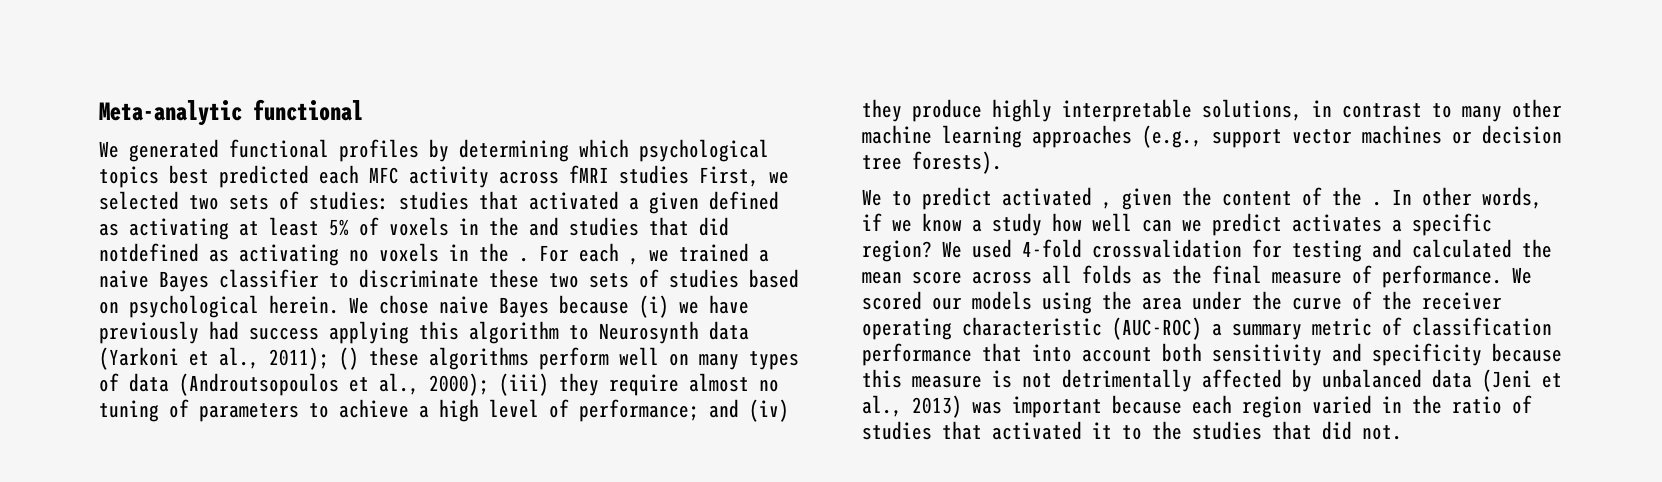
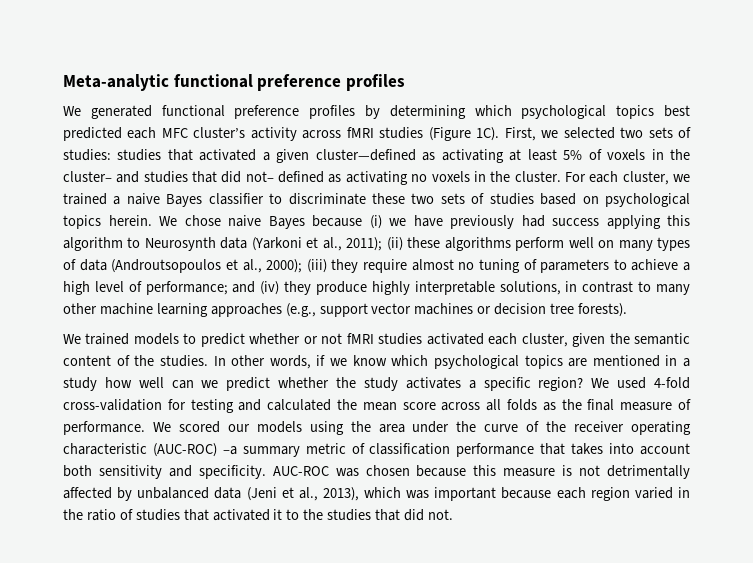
(363, 110) none -> [257,74,405,91] preference profiles
(329, 148) none -> [234,105,300,119] preference
(399, 175) none -> [193,127,246,138] cluster’s
(689, 174) none -> [428,127,500,141] (Figure 1C).
[709,191,779,210] defined -> [315,149,416,161] cluster—defined
(519, 226) none -> [63,171,112,182] cluster–
[99,243,199,262] notdefined -> [245,171,325,183] not– defined
[519,257,529,262] . -> [514,171,561,182] cluster.
[629,258,639,265] , -> [622,171,669,185] cluster,
(259, 306) none -> [63,215,101,229] topics
[339,347,359,370] () -> [386,237,403,251] (ii)
[892,187,1112,210] to predict activated , -> [85,333,568,347] trained models to predict whether or not fMRI studies activated each cluster,
(1212, 196) none -> [633,333,690,345] semantic
[1372,201,1382,206] . -> [159,355,208,367] studies.
(962, 222) none -> [391,355,678,369] which psychological topics are mentioned in
(1282, 224) none -> [278,377,398,391] whether the study
[1092,239,1242,258] crossvalidation -> [63,399,162,411] cross-validation
[1212,323,1222,336] a -> [222,446,237,455] –a
(1022, 352) none -> [571,443,604,455] takes
[1372,343,1482,366] specificity -> [198,465,410,479] specificity. AUC-ROC was chosen
[912,395,962,418] 2013) -> [322,487,402,501] 2013), which

